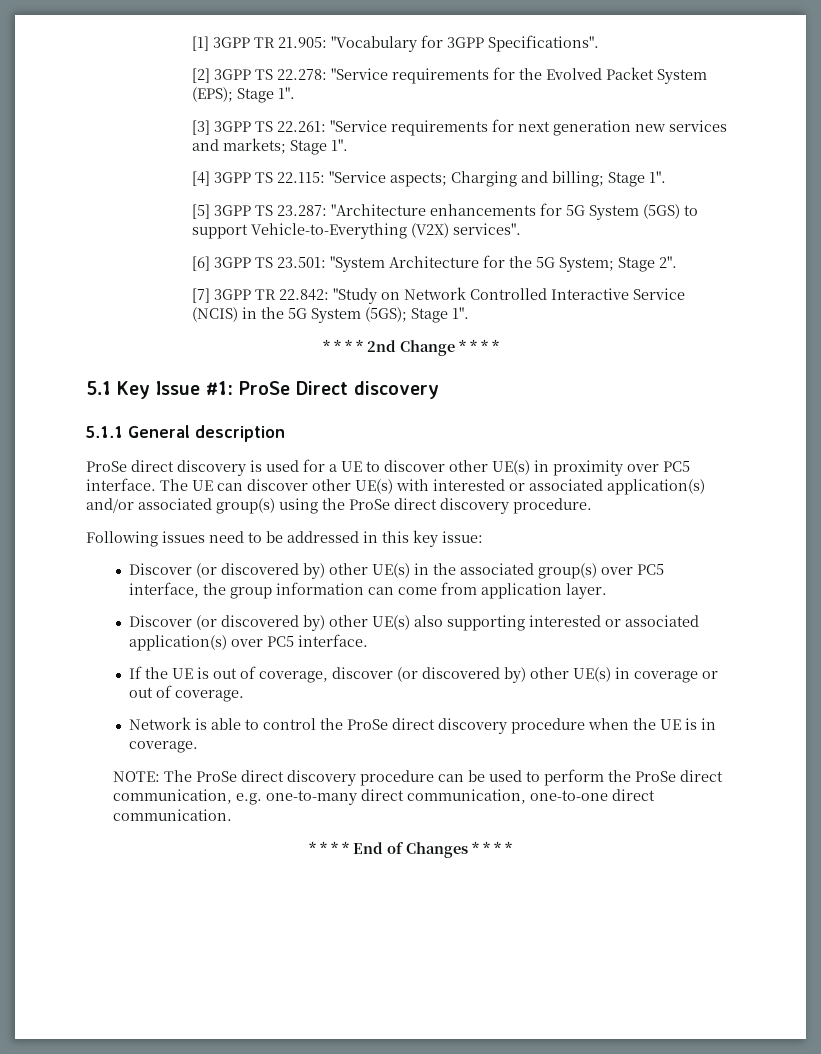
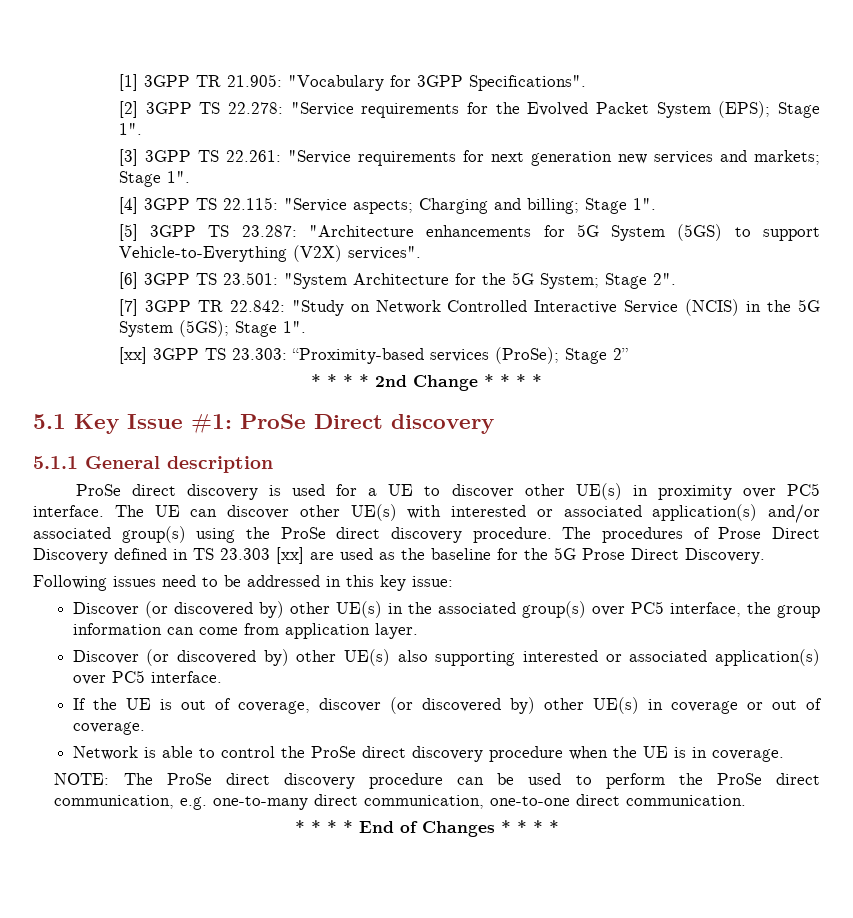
(470, 313) none -> [118,347,628,364] // [xx] 3GPP TS 23.303: “Proximity-based services (ProSe); Stage 2”
(592, 506) none -> [562,527,820,543] [33,547,765,564] The procedures of Prose Direct Discovery defined in TS 23.303 [xx] are used as the baseline for the 5G Prose Direct Discovery.

